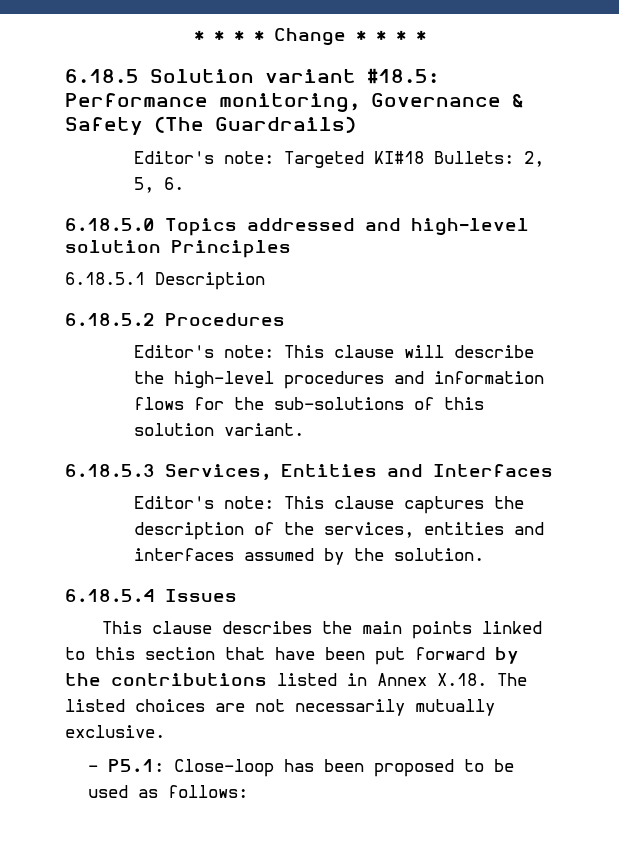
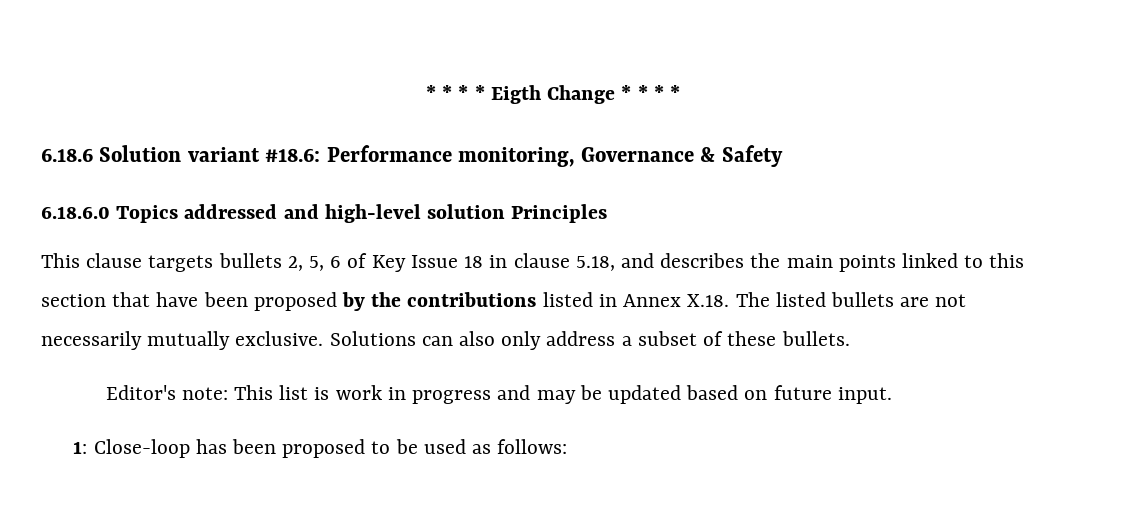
[193,30,264,41] * * * * -> [426,85,541,104] * * * * Eigth
[65,69,139,83] 6.18.5 -> [41,148,93,162] 6.18.6
[367,68,439,84] #18.5: -> [265,148,321,162] #18.6:
[154,116,356,133] [134,151,545,168] [134,177,185,193] [65,218,155,231] (The Guardrails) // Editor's note: Targeted KI#18 Bullets: 2, 5, 6. // 6.18.5.0 -> [41,206,110,219] // 6.18.6.0
[65,272,265,290] [65,313,285,326] [134,345,535,358] [134,371,545,389] [134,397,485,410] [134,423,305,436] [65,464,553,480] [134,496,525,514] [134,522,545,540] [134,548,485,565] [65,589,237,602] [102,621,213,634] 6.18.5.1 Description // 6.18.5.2 Procedures // Editor's note: This clause will describe the high-level procedures and information flows for the sub-solutions of this solution variant. // 6.18.5.3 Services, Entities and Interfaces // Editor's note: This clause captures the description of the services, entities and interfaces assumed by the solution. // 6.18.5.4 Issues // This clause -> [41,253,654,272] This clause targets bullets 2, 5, 6 of Key Issue 18 in clause 5.18, and
[375,647,485,665] put forward -> [253,292,337,311] proposed
[135,699,205,712] choices -> [830,292,894,307] bullets
[88,759,165,772] // - P5.1: -> [329,331,850,350] [105,385,892,404] [73,441,88,454] Solutions can also only address a subset of these bullets. // Editor's note: This list is work in progress and may be updated based on future input. // 1:

